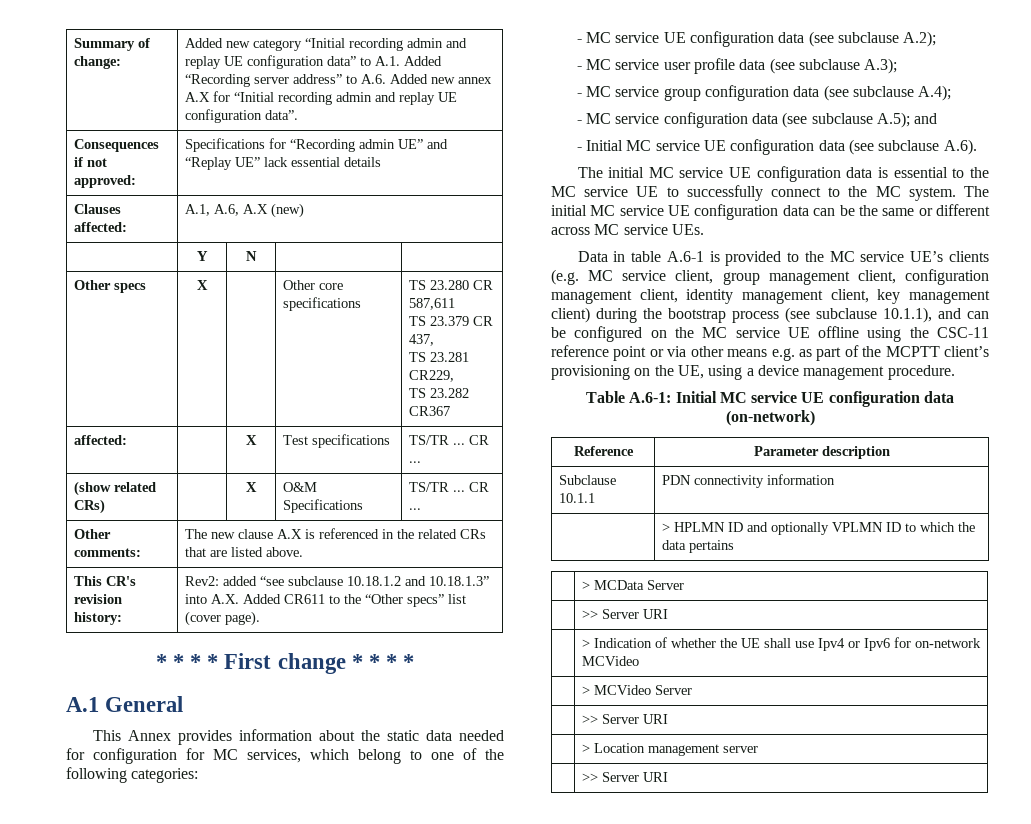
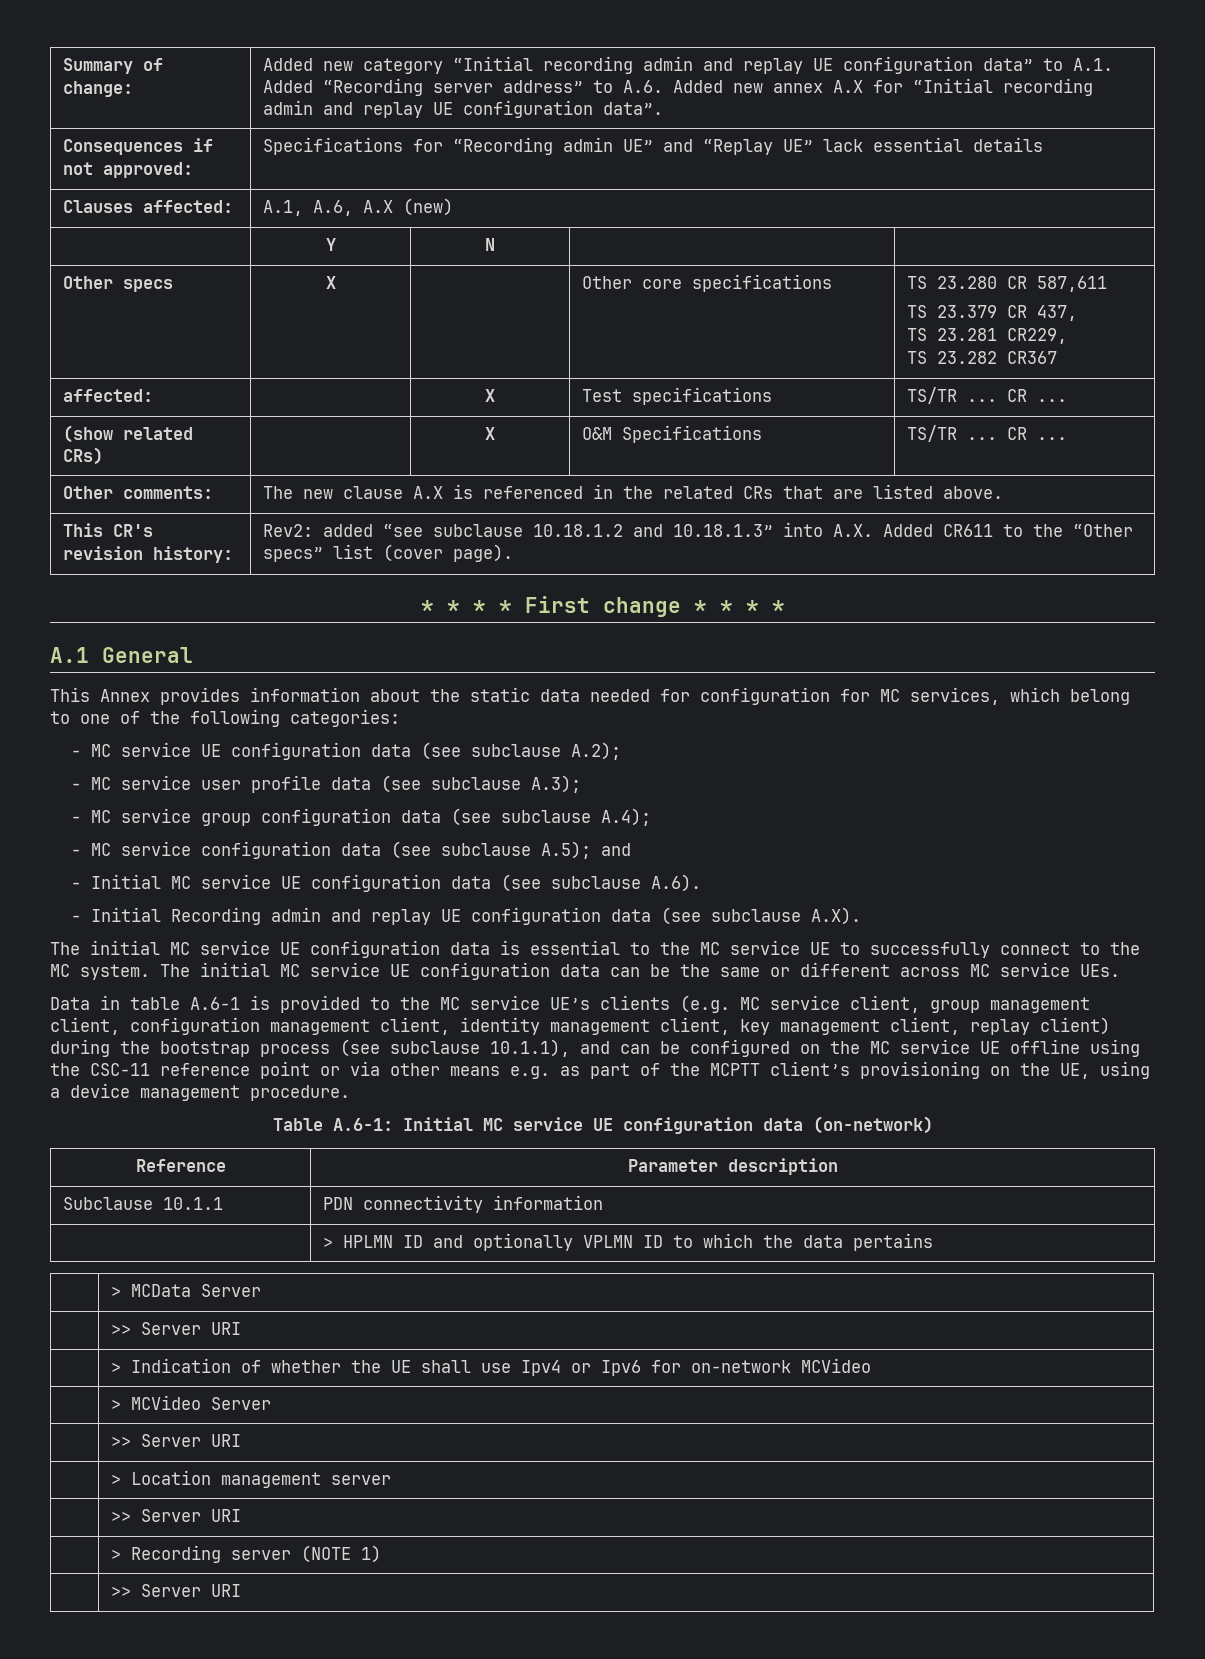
(977, 147) none -> [71,907,862,925] // - Initial Recording admin and replay UE configuration data (see subclause A.X).
(990, 297) none -> [890,1017,1030,1035] client, replay
(668, 777) none -> [110,1545,381,1563] [110,1584,241,1597] // | > Recording server (NOTE 1) // | >> Server URI

